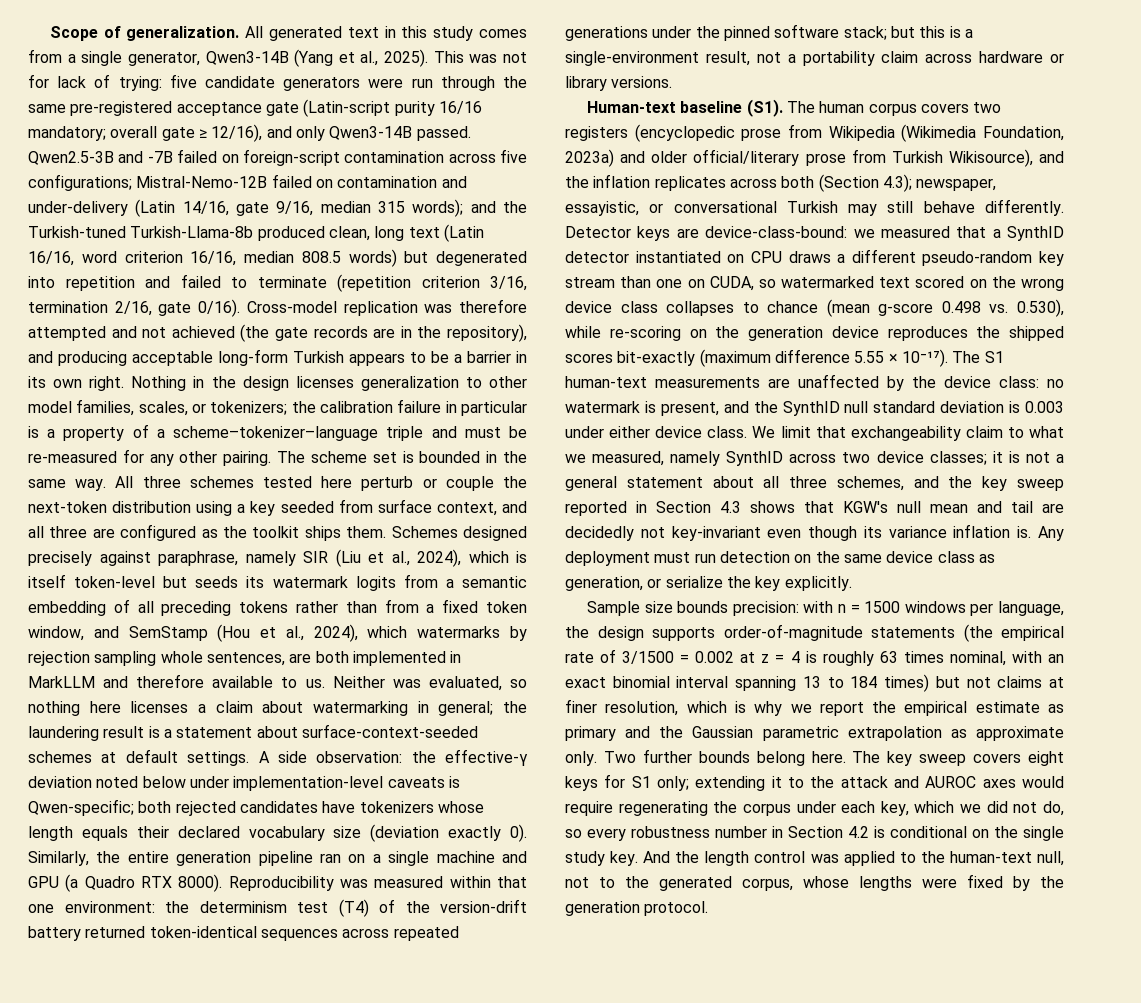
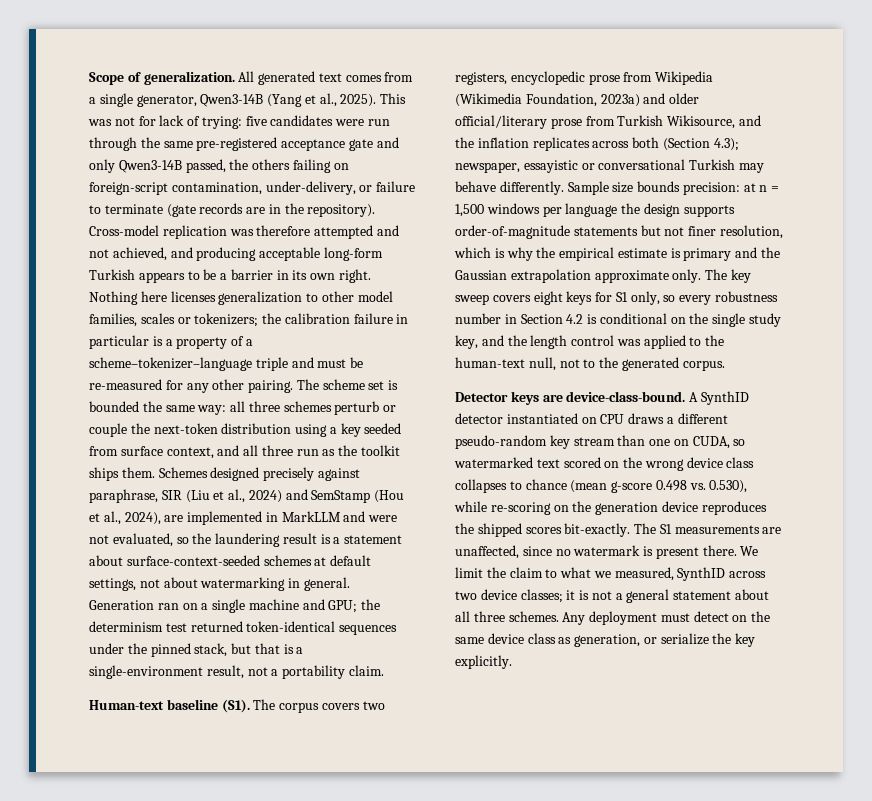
[384,26,474,41] in this study -> (342, 77) none
[205,76,361,91] candidate generators -> [270,115,334,126] candidates
[303,99,482,117] [28,124,471,142] [28,149,527,166] [28,174,467,191] [28,199,527,217] [28,224,484,242] [28,249,527,267] [28,274,527,292] [28,299,241,317] (Latin-script purity 16/16 mandatory; overall gate ≥ 12/16), and only Qwen3-14B passed. Qwen2.5-3B and -7B failed on foreign-script contamination across five configurations; Mistral-Nemo-12B failed on contamination and under-delivery (Latin 14/16, gate 9/16, median 315 words); and the Turkish-tuned Turkish-Llama-8b produced clean, long text (Latin 16/16, word criterion 16/16, median 808.5 words) but degenerated into repetition and failed to terminate (repetition criterion 3/16, termination 2/16, gate 0/16). -> [376,137,399,148] [89,159,349,173] [89,181,416,195] [89,203,376,217] and only Qwen3-14B passed, the others failing on foreign-script contamination, under-delivery, or failure to terminate (gate records are in the repository).
[171,324,528,342] achieved (the gate records are in the repository), -> [112,247,167,261] achieved,
[193,376,289,391] in the design -> [140,291,167,302] here
[138,401,188,416] scales, -> [140,313,175,324] scales
[486,451,527,463] [28,476,353,491] in the same way. All three schemes tested here -> [142,401,332,415] the same way: all three schemes
[92,524,197,541] are configured -> [296,449,319,456] run
[245,551,296,566] namely -> (158, 496) none
[417,549,527,567] [28,574,527,591] [28,599,528,616] [28,626,84,641] 2024), which is itself token-level but seeds its watermark logits from a semantic embedding of all preceding tokens rather than from a fixed token window, -> [248,490,282,503] 2024)
[367,626,527,641] [28,651,462,666] [28,674,527,691] [28,701,494,716] which watermarks by rejection sampling whole sentences, are both implemented in MarkLLM and therefore available to us. Neither was evaluated, so nothing here licenses a claim about watermarking in general; -> [164,511,398,525] [89,533,189,547] are implemented in MarkLLM and were not evaluated, so
[187,749,528,766] [28,776,460,791] [28,799,484,816] [28,824,527,842] [28,851,313,866] settings. A side observation: the effective-γ deviation noted below under implementation-level caveats is Qwen-specific; both rejected candidates have tokenizers whose length equals their declared vocabulary size (deviation exactly 0). Similarly, the entire generation pipeline -> [89,577,350,591] [89,600,154,610] settings, not about watermarking in general. Generation
[28,874,527,892] [28,899,527,917] [28,926,459,941] [565,24,946,41] GPU (a Quadro RTX 8000). Reproducibility was measured within that one environment: the determinism test (T4) of the version-drift battery returned token-identical sequences across repeated generations under the pinned software stack; but this -> [328,599,381,613] [89,621,398,635] [89,643,280,657] GPU; the determinism test returned token-identical sequences under the pinned stack, but that
[881,51,1064,63] [565,76,673,91] claim across hardware or library versions. -> [348,665,384,676] claim.
[819,101,865,113] human -> (276, 704) none
[565,124,735,142] registers (encyclopedic -> [455,71,585,85] registers, encyclopedic
[948,149,1033,167] Wikisource), -> [667,115,736,129] Wikisource,
[565,201,639,216] essayistic, -> [523,160,578,173] essayistic
[887,201,914,213] still -> (764, 168) none
[565,226,1001,241] Detector keys are device-class-bound: we measured that a -> [567,181,780,195] [455,203,735,217] [455,225,783,239] [454,247,781,261] [455,269,751,283] [455,291,779,305] [455,313,782,327] [455,335,725,349] [455,357,725,371] [455,391,699,405] Sample size bounds precision: at n = 1,500 windows per language the design supports order-of-magnitude statements but not finer resolution, which is why the empirical estimate is primary and the Gaussian extrapolation approximate only. The key sweep covers eight keys for S1 only, so every robustness number in Section 4.2 is conditional on the single study key, and the length control was applied to the human-text null, not to the generated corpus. // Detector keys are device-class-bound. A
[617,349,948,367] bit-exactly (maximum difference 5.55 × 10⁻¹⁷). -> [564,523,631,537] bit-exactly.
[565,376,647,388] human-text -> (672, 529) none
[798,374,1064,391] [565,401,1064,416] [565,426,961,441] unaffected by the device class: no watermark is present, and the SynthID null standard deviation is 0.003 under either device class. We limit that exchangeability -> [455,545,759,559] [455,567,506,578] unaffected, since no watermark is present there. We limit the
[670,451,721,466] namely -> (674, 574) none
[836,476,1064,491] [565,501,1064,516] [565,524,1032,541] schemes, and the key sweep reported in Section 4.3 shows that KGW's null mean and tail are decidedly not key-invariant even though its variance inflation is. -> [508,611,559,622] schemes.
[694,551,790,563] run detection -> [693,611,729,622] detect
[586,601,1064,616] [565,624,1064,642] [565,649,1064,666] [565,674,1064,692] [565,699,1064,716] [565,726,1064,741] [565,749,1064,766] [565,774,1064,791] [565,801,1064,816] [565,826,1064,841] [565,851,1064,866] [565,874,1064,891] [565,901,709,916] // Sample size bounds precision: with n = 1500 windows per language, the design supports order-of-magnitude statements (the empirical rate of 3/1500 = 0.002 at z = 4 is roughly 63 times nominal, with an exact binomial interval spanning 13 to 184 times) but not claims at finer resolution, which is why we report the empirical estimate as primary and the Gaussian parametric extrapolation as approximate only. Two further bounds belong here. The key sweep covers eight keys for S1 only; extending it to the attack and AUROC axes would require regenerating the corpus under each key, which we did not do, so every robustness number in Section 4.2 is conditional on the single study key. And the length control was applied to the human-text null, not to the generated corpus, whose lengths were fixed by the generation protocol. -> (512, 662) none

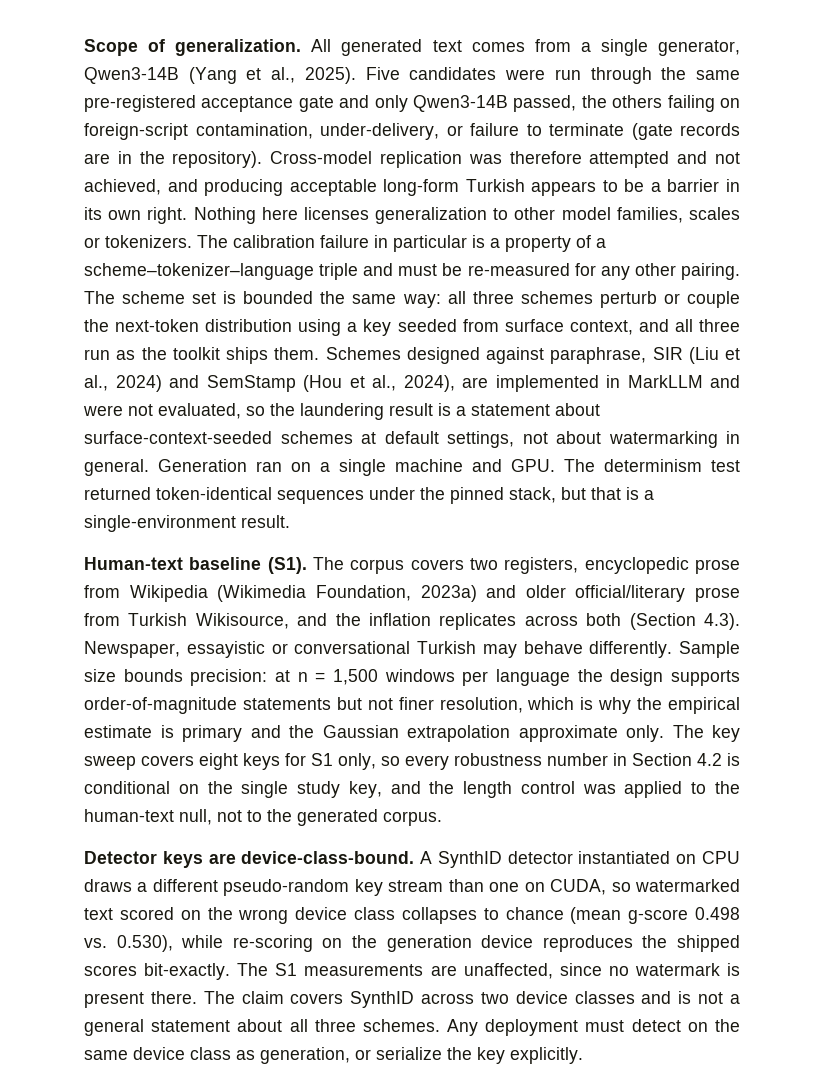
[380,93,407,104] [88,115,267,129] This was not for lack of trying: five -> [365,67,400,80] Five
[194,313,282,327] tokenizers; the -> [105,235,228,248] tokenizers. The
[263,467,315,481] precisely -> (480, 355) none
[328,599,381,613] GPU; the -> [511,459,595,472] GPU. The
[206,665,384,679] result, not a portability claim. -> [241,515,290,528] result.
[713,138,739,151] [455,162,520,173] 4.3); newspaper, -> [703,613,740,630] [84,641,180,658] 4.3). Newspaper,
[740,546,759,556] [455,567,674,581] We limit the claim to what we measured, -> [203,991,344,1004] The claim covers
[520,589,576,603] classes; it -> [574,991,672,1004] classes and

